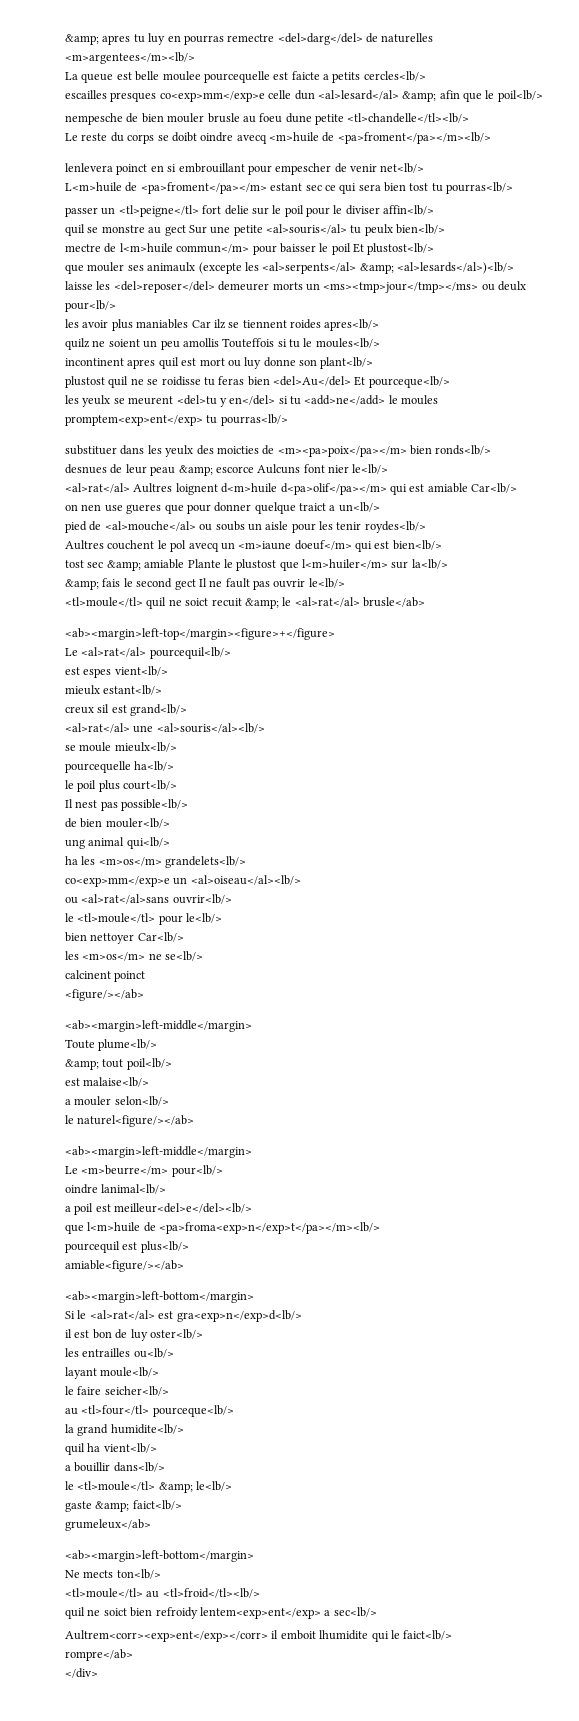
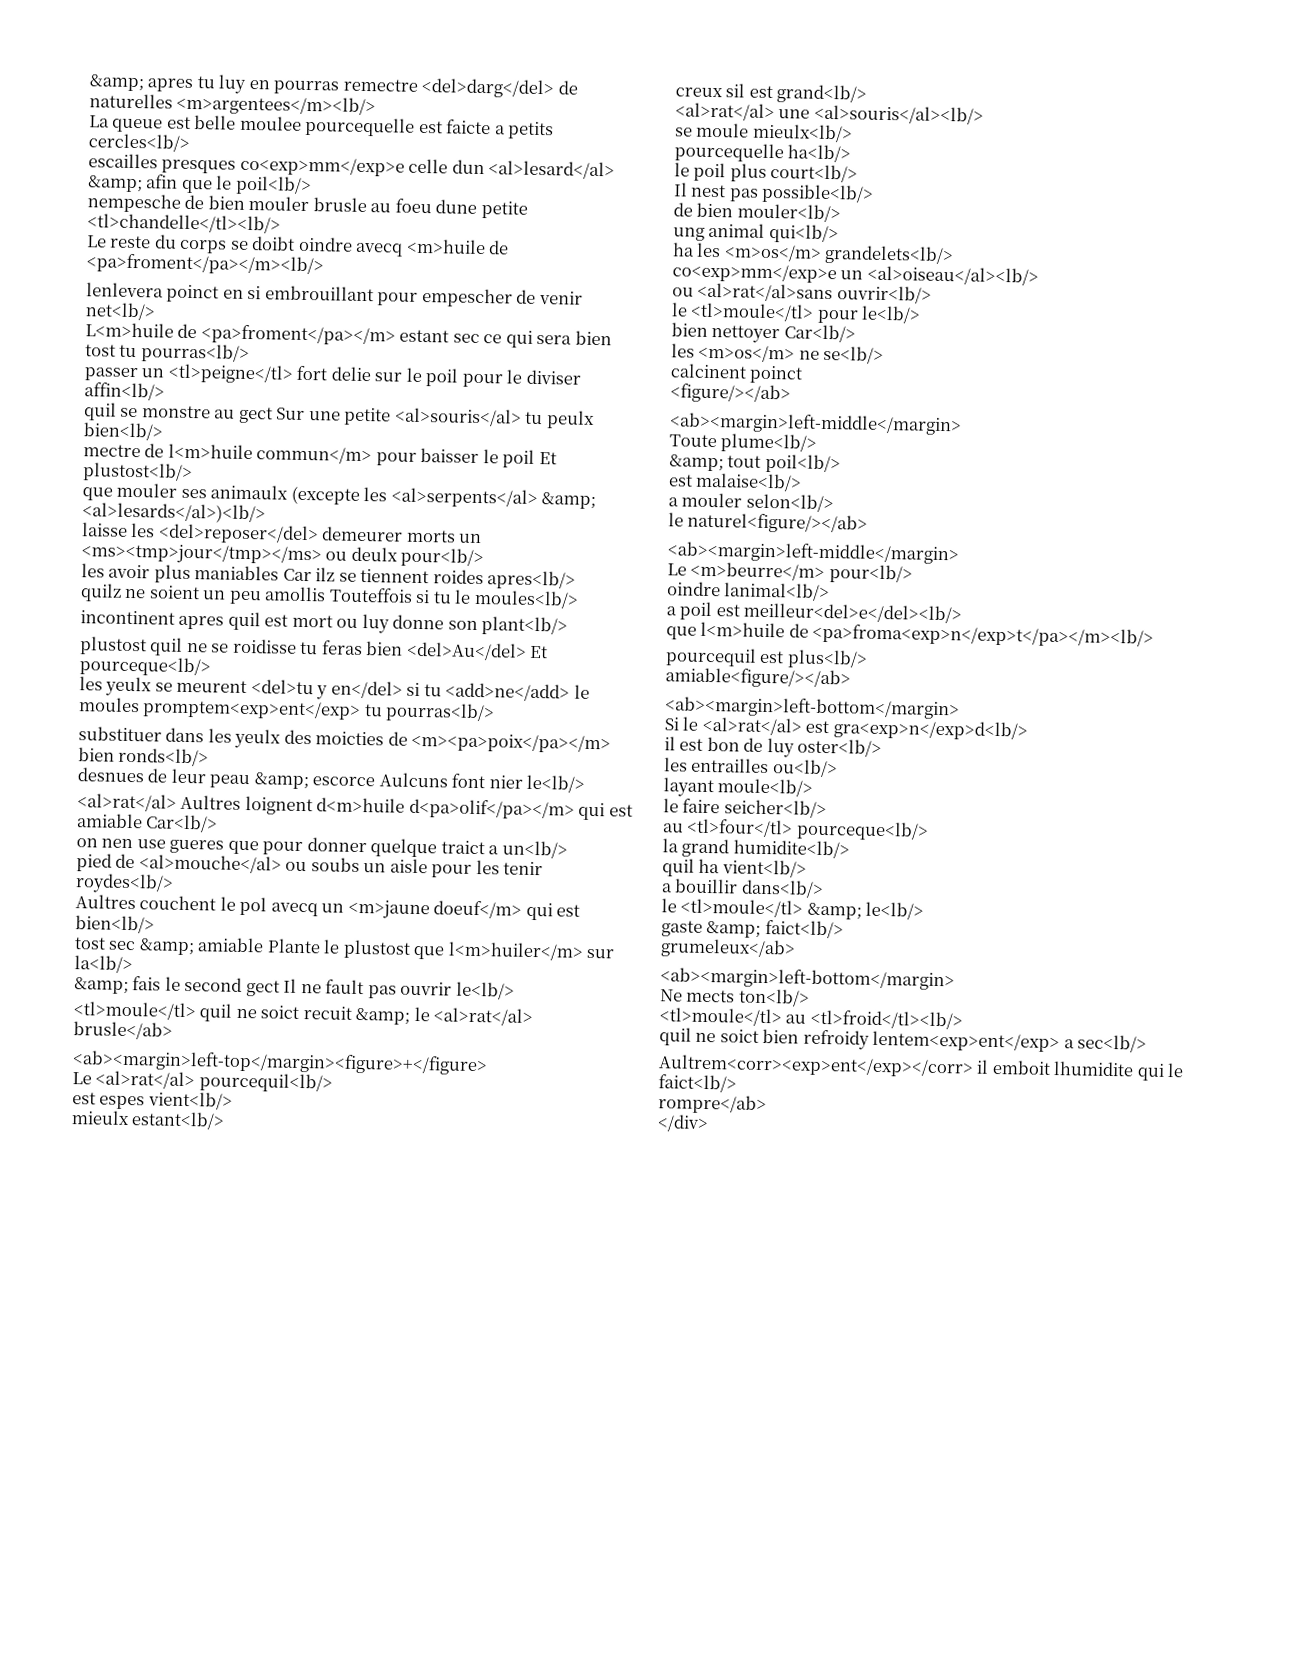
[238,541,292,550] <m>iaune -> [347,899,430,920] <m>jaune

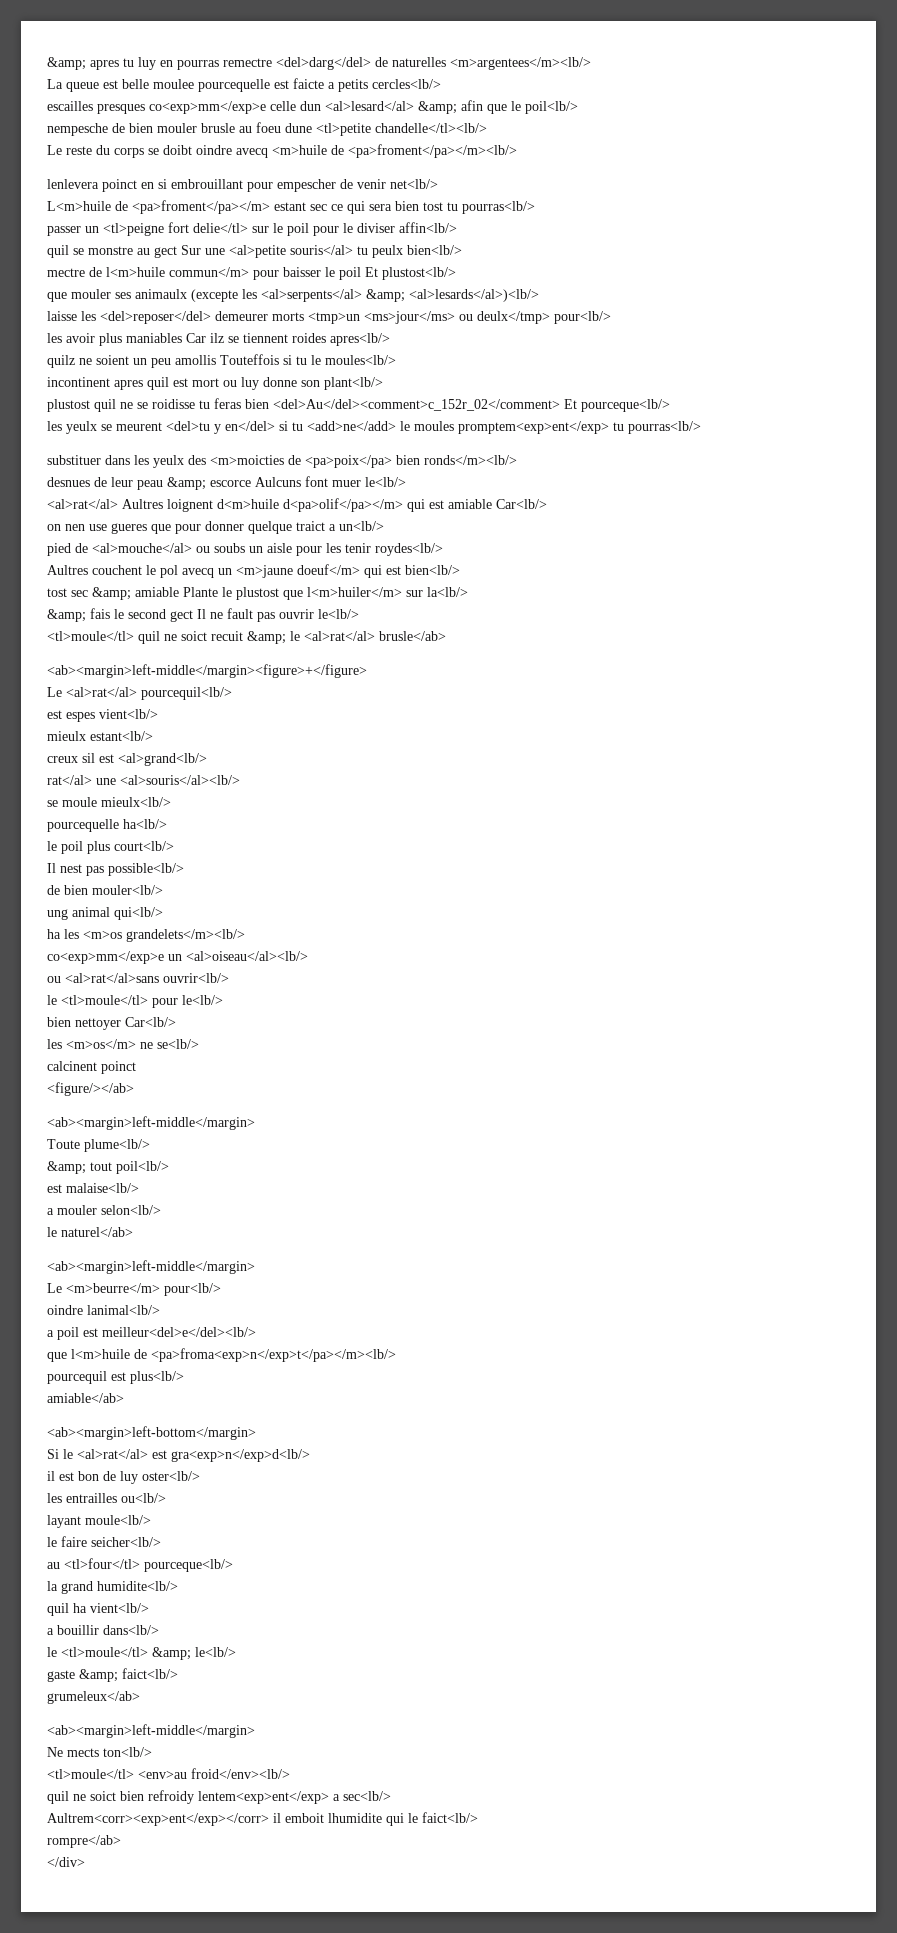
[480,200,528,219] [87,213,281,234] petite <tl>chandelle</tl><lb/> -> [316,123,487,136] <tl>petite chandelle</tl><lb/>
[167,363,371,384] <tl>peigne</tl> fort delie -> [103,222,248,236] <tl>peigne fort delie</tl>
[343,407,522,427] petite <al>souris</al> -> [229,245,353,258] <al>petite souris</al>
[458,533,483,544] [81,543,398,566] un <ms><tmp>jour</tmp></ms> ou deulx -> [308,311,550,324] <tmp>un <ms>jour</ms> ou deulx</tmp>
[405,641,527,661] <del>Au</del> -> [273,399,560,411] <del>Au</del><comment>c_152r_02</comment>
[315,731,612,754] [78,747,210,767] moicties de <m><pa>poix</pa></m> bien ronds<lb/> -> [210,455,517,468] <m>moicties de <pa>poix</pa> bien ronds</m><lb/>
[488,775,523,789] nier -> [332,480,361,487] muer
[72,1050,488,1076] <ab><margin>left-top</margin><figure>+</figure> -> [47,664,367,678] <ab><margin>left-middle</margin><figure>+</figure>
[776,84,868,104] [675,102,775,122] grand<lb/> // <al>rat</al> -> [118,753,207,766] [47,775,92,785] <al>grand<lb/> // rat</al>
[723,244,955,266] <m>os</m> grandelets<lb/> -> [83,929,245,942] <m>os grandelets</m><lb/>
[687,512,869,534] naturel<figure/></ab> -> [61,1227,133,1237] naturel</ab>
[665,667,851,689] amiable<figure/></ab> -> [47,1393,124,1403] amiable</ab>
[660,967,955,991] <ab><margin>left-bottom</margin> -> [47,1724,255,1738] <ab><margin>left-middle</margin>
[785,1009,963,1030] au <tl>froid</tl><lb/> -> [138,1768,290,1779] <env>au froid</env><lb/>

